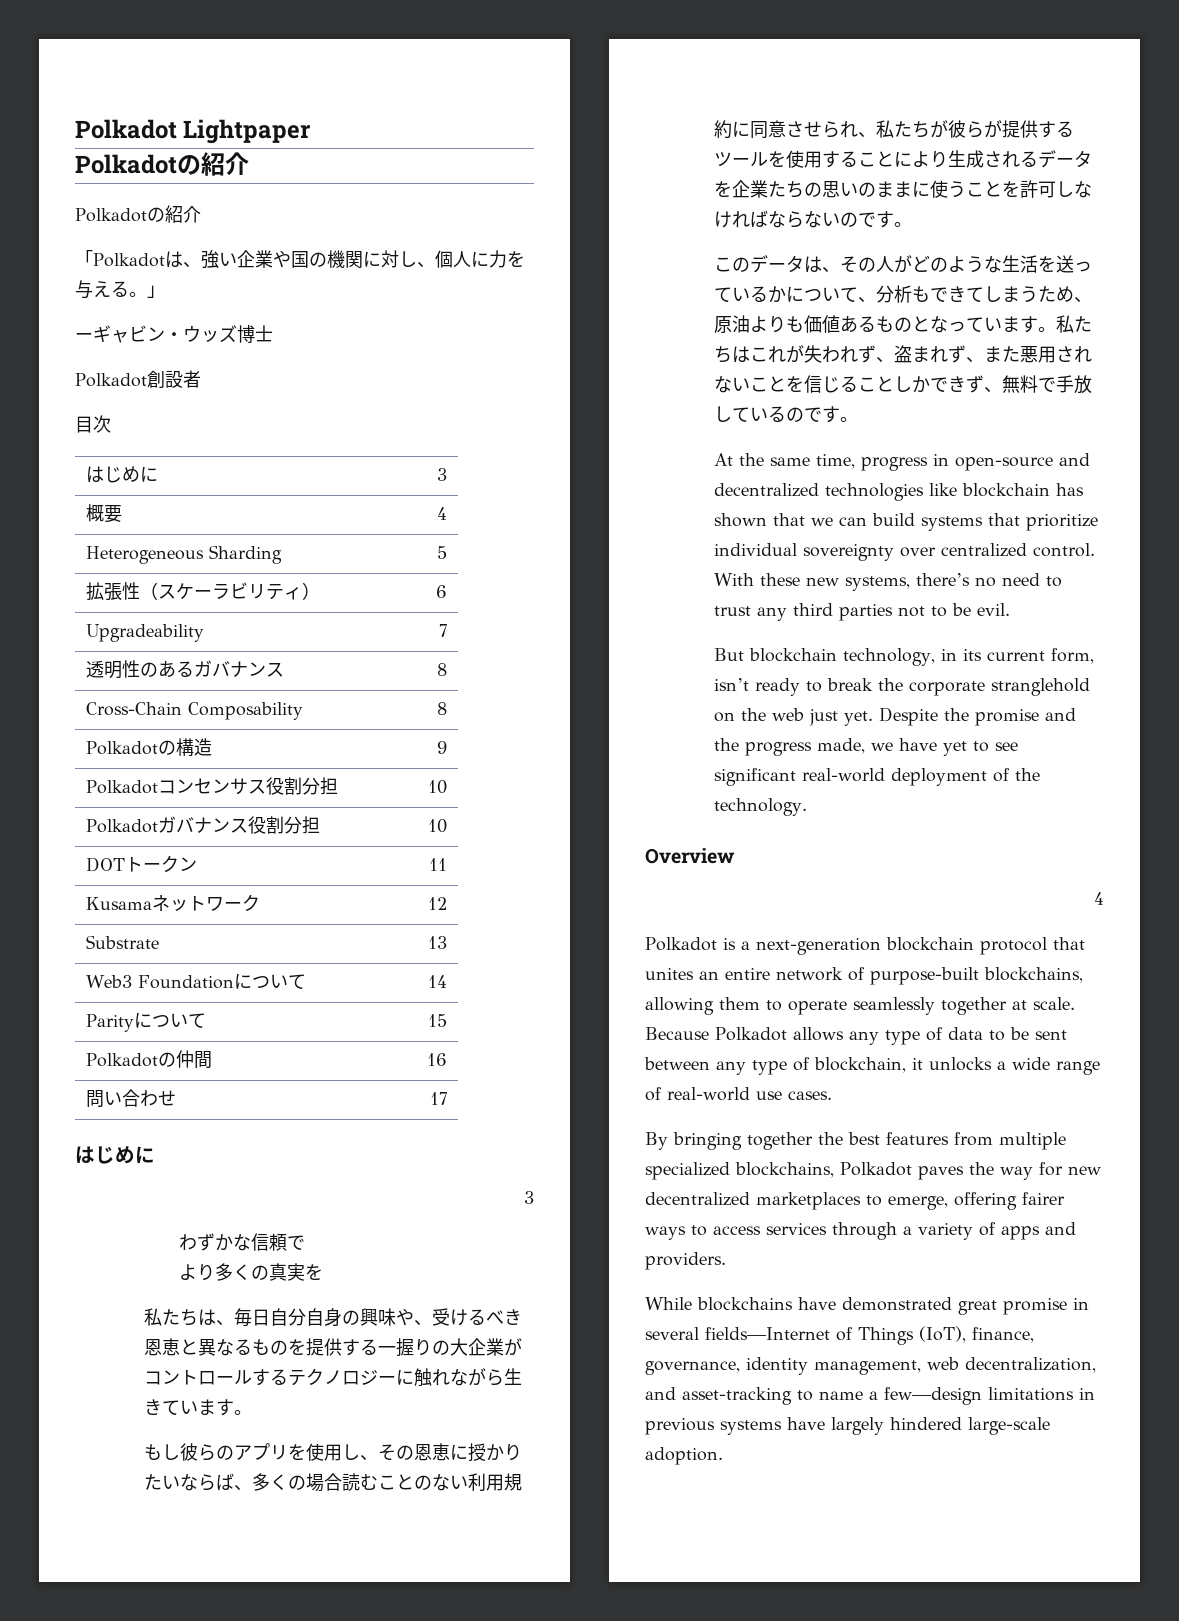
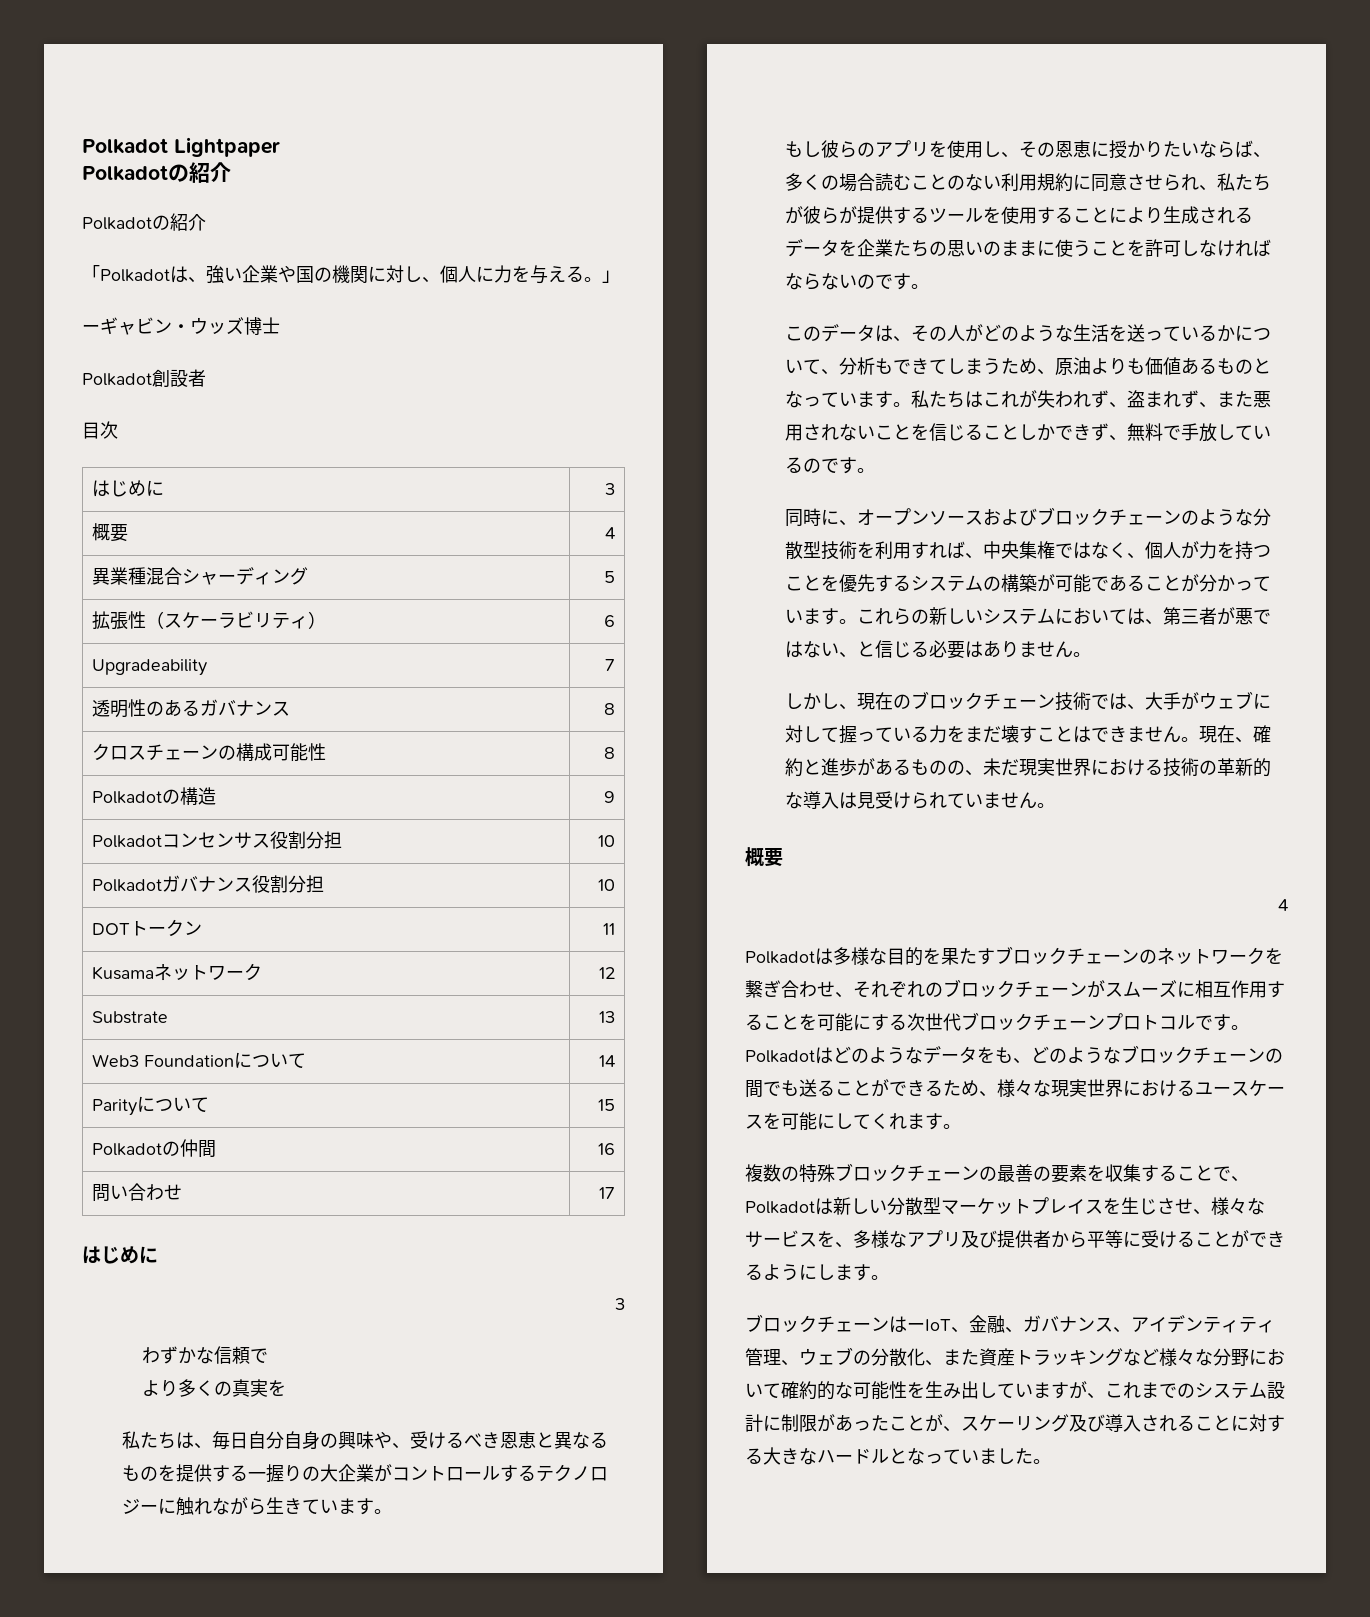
[86,545,283,564] Heterogeneous Sharding -> [91,567,308,585] 異業種混合シャーディング
[86,702,304,720] Cross-Chain Composability -> [91,743,326,762] クロスチェーンの構成可能性
[714,453,1091,471] [714,483,1085,501] [714,513,1099,531] [714,543,1096,561] [714,573,1063,591] [714,603,1011,621] [714,648,1095,666] [714,678,1091,696] [714,707,1077,726] [714,738,1019,756] [714,768,1041,786] [714,798,808,816] [645,848,735,864] [1094,892,1104,905] [645,937,1085,955] [645,967,1083,985] [645,997,1075,1015] [645,1027,1067,1045] [644,1057,1100,1075] [645,1087,832,1101] [645,1132,1066,1150] [645,1162,1101,1180] [645,1192,1065,1210] [645,1222,1076,1240] [645,1252,726,1270] [645,1297,1089,1315] [645,1326,1034,1345] [645,1357,1096,1375] [645,1387,1095,1405] [645,1417,1050,1435] [645,1447,723,1465] At the same time, progress in open-source and decentralized technologies like blockchain has shown that we can build systems that prioritize individual sovereignty over centralized control. With these new systems, there’s no need to trust any third parties not to be evil. // But blockchain technology, in its current form, isn’t ready to break the corporate stranglehold on the web just yet. Despite the promise and the progress made, we have yet to see significant real-world deployment of the technology. // Overview // 4 // Polkadot is a next-generation blockchain protocol that unites an entire network of purpose-built blockchains, allowing them to operate seamlessly together at scale. Because Polkadot allows any type of data to be sent between any type of blockchain, it unlocks a wide range of real-world use cases. // By bringing together the best features from multiple specialized blockchains, Polkadot paves the way for new decentralized marketplaces to emerge, offering fairer ways to access services through a variety of apps and providers. // While blockchains have demonstrated great promise in several fields—Internet of Things (IoT), finance, governance, identity management, web decentralization, and asset-tracking to name a few—design limitations in previous systems have largely hindered large-scale adoption. -> [784,507,1271,527] [784,541,1271,560] [784,574,1271,593] [784,607,1271,625] [784,640,1091,659] [784,691,1271,711] [784,725,1271,744] [784,758,1271,777] [784,791,1055,809] [745,847,783,867] [1278,899,1288,911] [745,946,1283,966] [745,979,1285,998] [745,1012,1249,1032] [745,1045,1283,1064] [745,1079,1285,1098] [745,1112,961,1131] [745,1163,1249,1183] [745,1197,1265,1216] [745,1230,1285,1248] [745,1264,889,1281] [745,1314,1275,1333] [745,1347,1285,1367] [745,1381,1285,1400] [745,1414,1285,1432] [745,1447,1051,1465] 同時に、オープンソースおよびブロックチェーンのような分散型技術を利用すれば、中央集権ではなく、個人が力を持つことを優先するシステムの構築が可能であることが分かっています。これらの新しいシステムにおいては、第三者が悪ではない、と信じる必要はありません。 // しかし、現在のブロックチェーン技術では、大手がウェブに対して握っている力をまだ壊すことはできません。現在、確約と進歩があるものの、未だ現実世界における技術の革新的な導入は見受けられていません。 // 概要 // 4 // Polkadotは多様な目的を果たすブロックチェーンのネットワークを繋ぎ合わせ、それぞれのブロックチェーンがスムーズに相互作用することを可能にする次世代ブロックチェーンプロトコルです。Polkadotはどのようなデータをも、どのようなブロックチェーンの間でも送ることができるため、様々な現実世界におけるユースケースを可能にしてくれます。 // 複数の特殊ブロックチェーンの最善の要素を収集することで、Polkadotは新しい分散型マーケットプレイスを生じさせ、様々なサービスを、多様なアプリ及び提供者から平等に受けることができるようにします。 // ブロックチェーンはーIoT、金融、ガバナンス、アイデンティティ管理、ウェブの分散化、また資産トラッキングなど様々な分野において確約的な可能性を生み出していますが、これまでのシステム設計に制限があったことが、スケーリング及び導入されることに対する大きなハードルとなっていました。

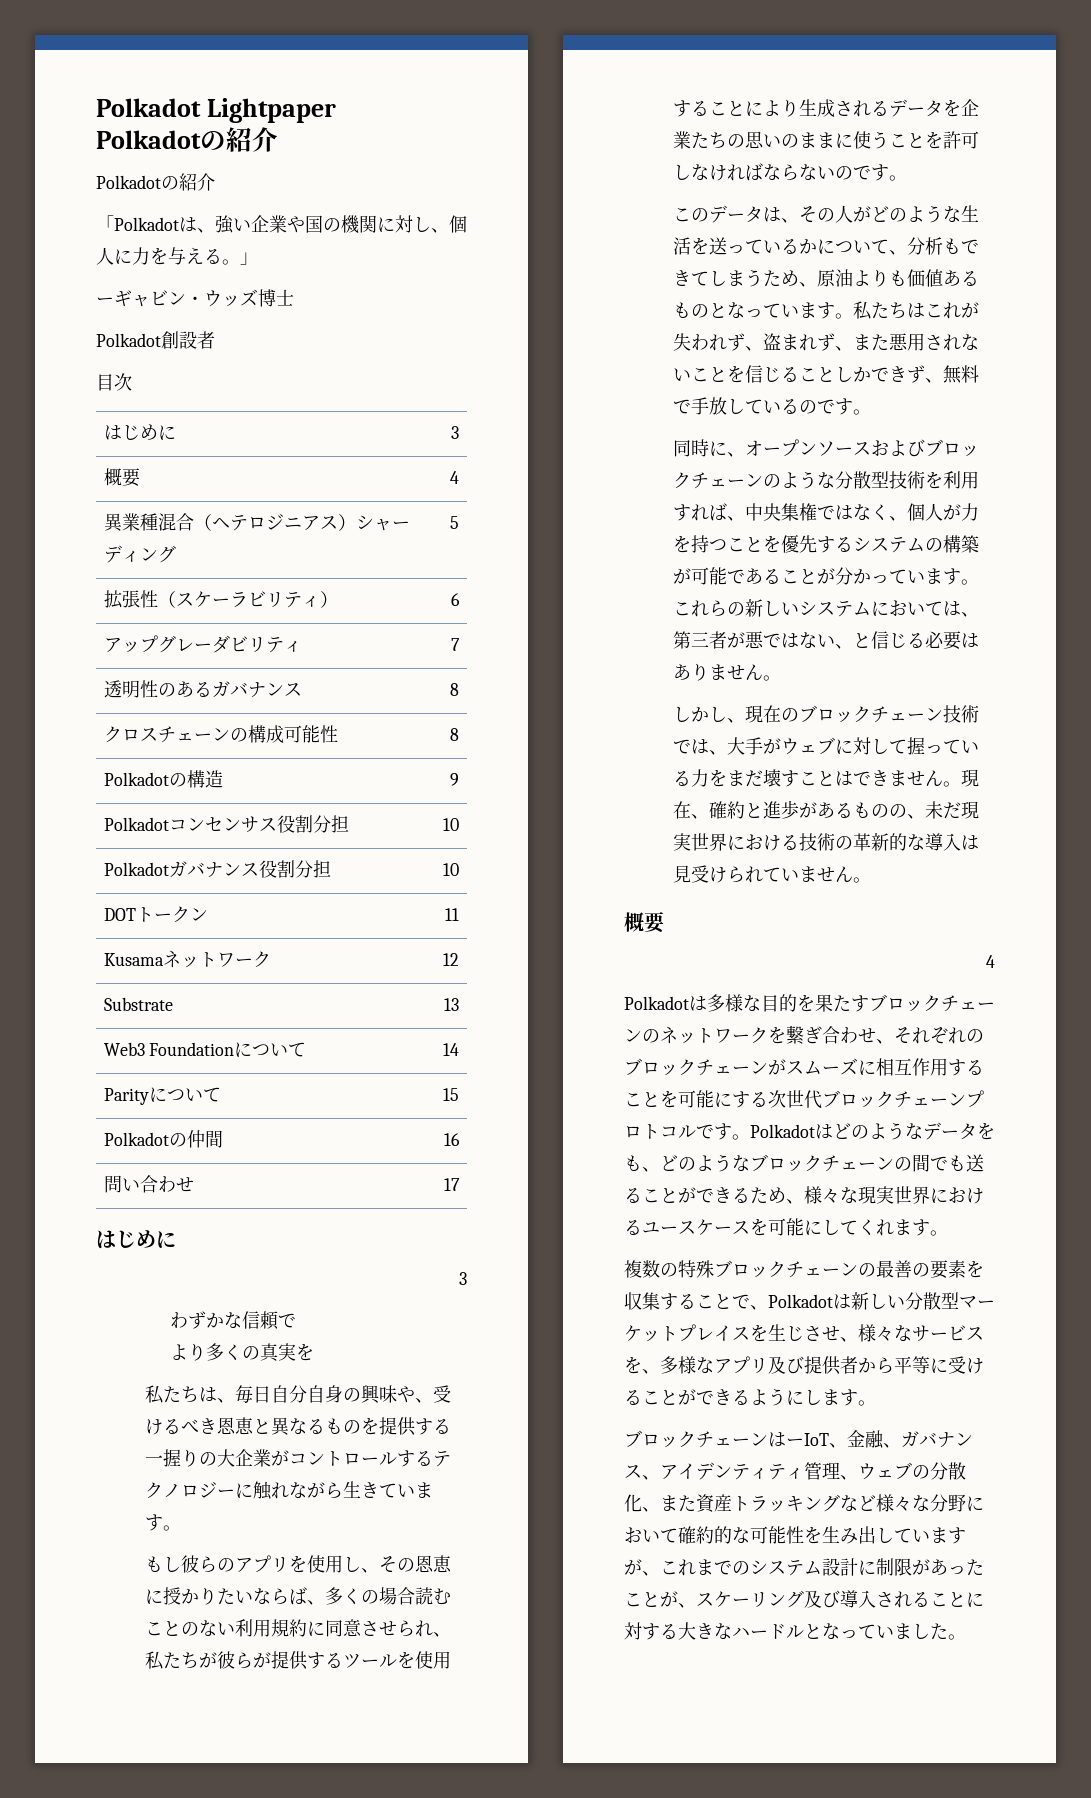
(182, 576) none -> [193,514,356,531] （ヘテロジニアス）
[91,659,207,676] Upgradeability -> [103,635,302,653] アップグレーダビリティ

